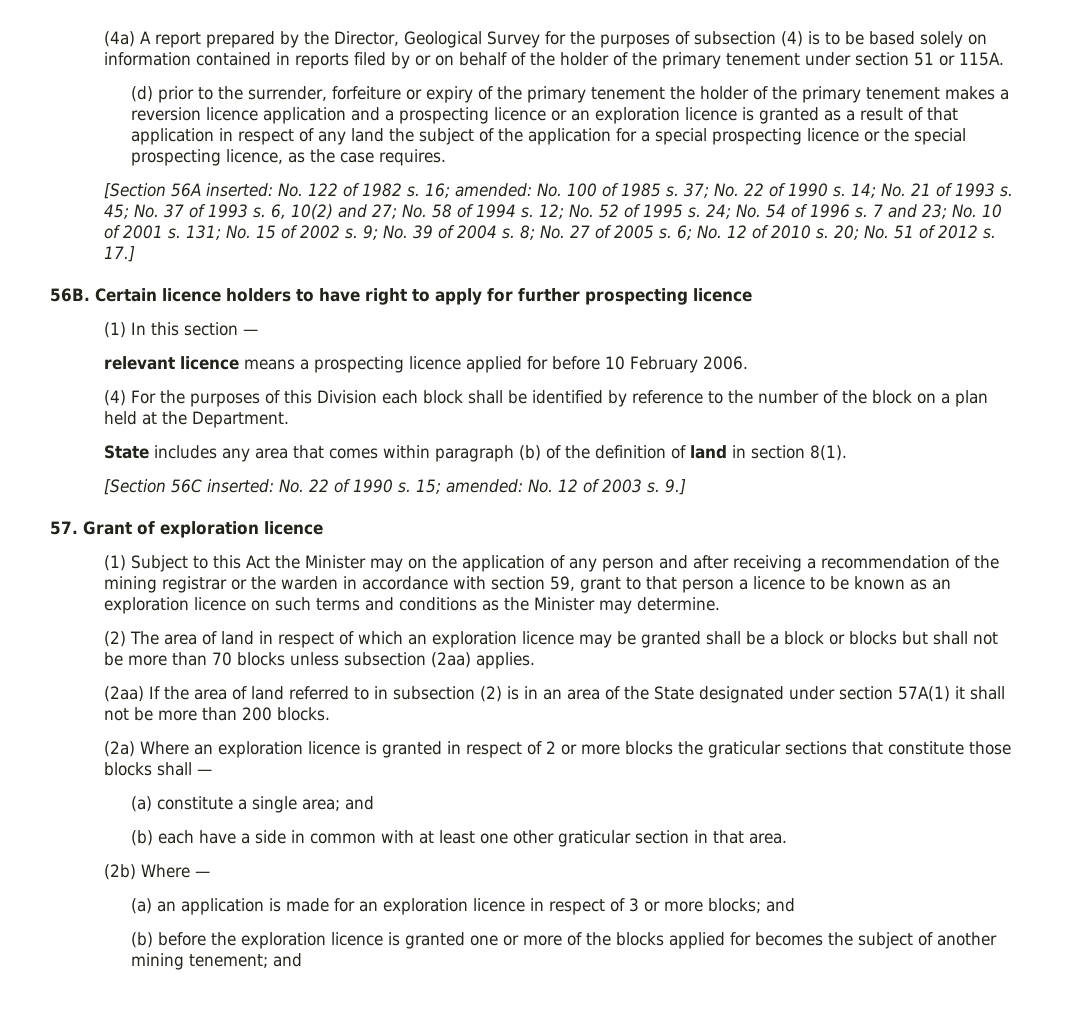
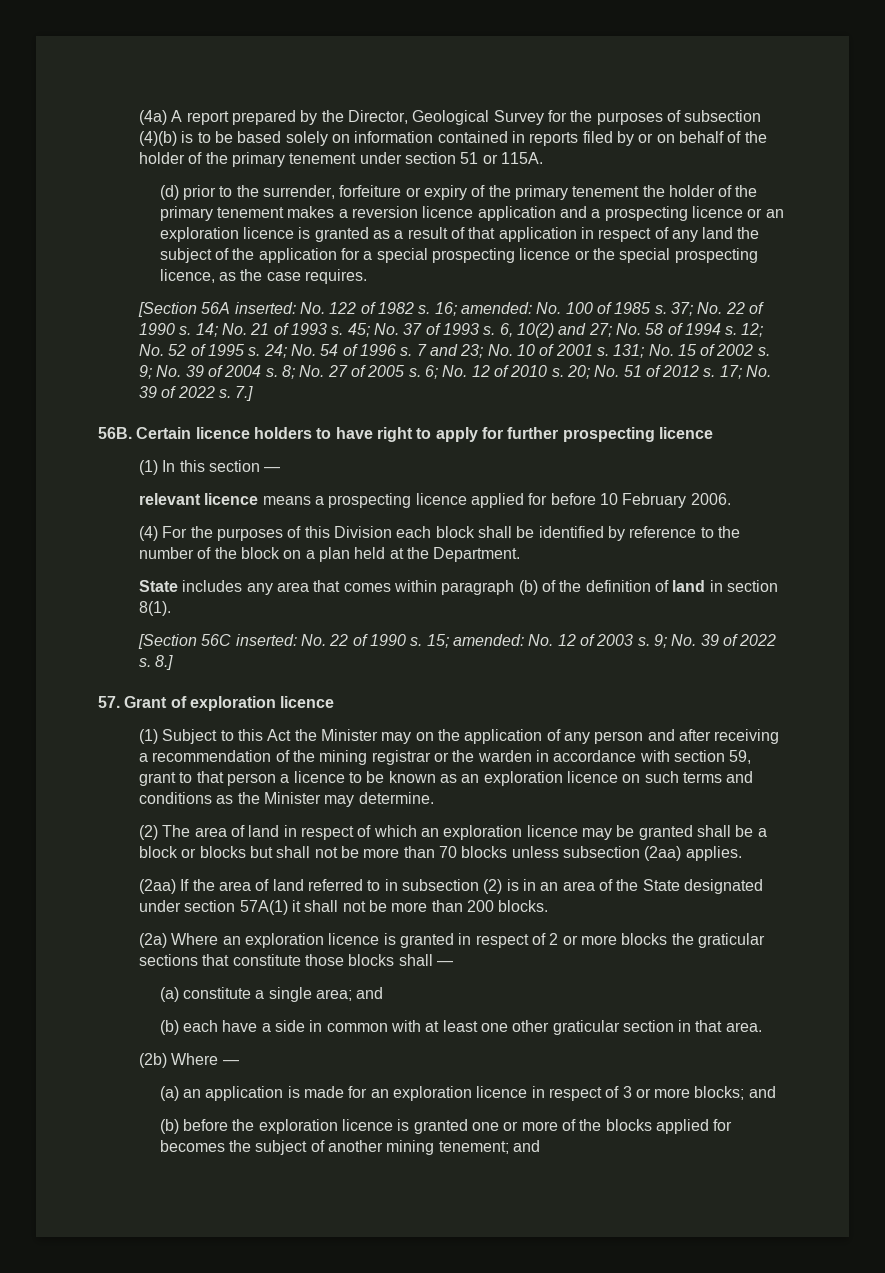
[780,31,803,47] (4) -> [139,131,178,146] (4)(b)
[103,246,135,262] 17.] -> [719,365,772,379] [139,386,254,401] 17; No. 39 of 2022 s. 7.]
[664,479,686,495] 9.] -> [653,634,777,648] [139,655,174,670] 9; No. 39 of 2022 s. 8.]

